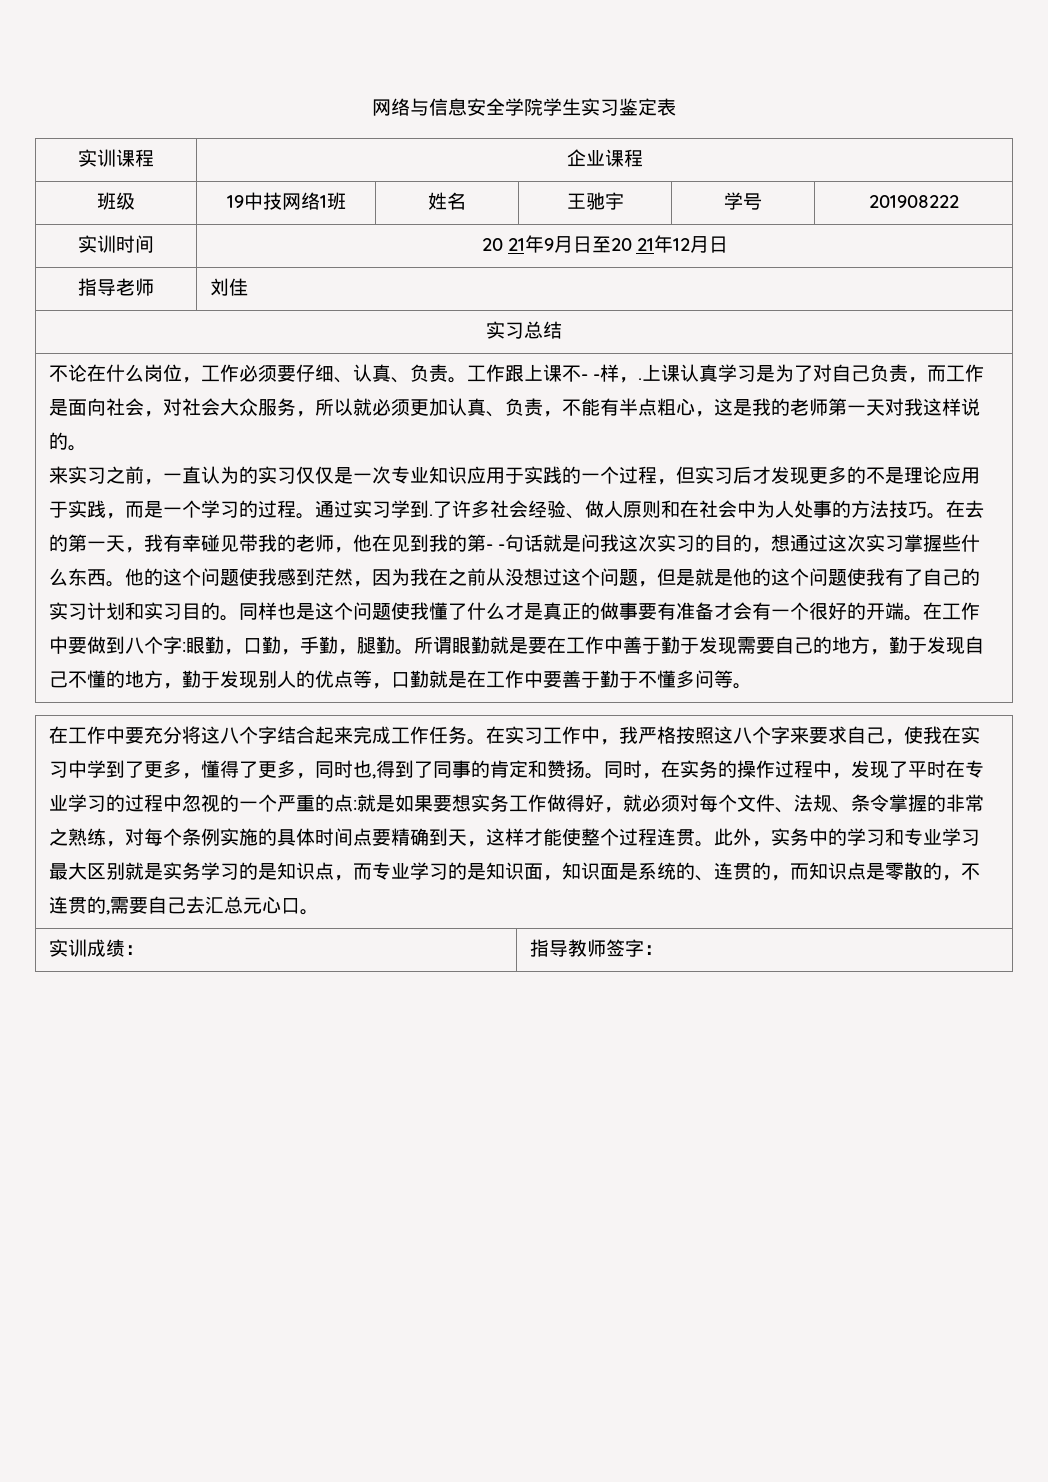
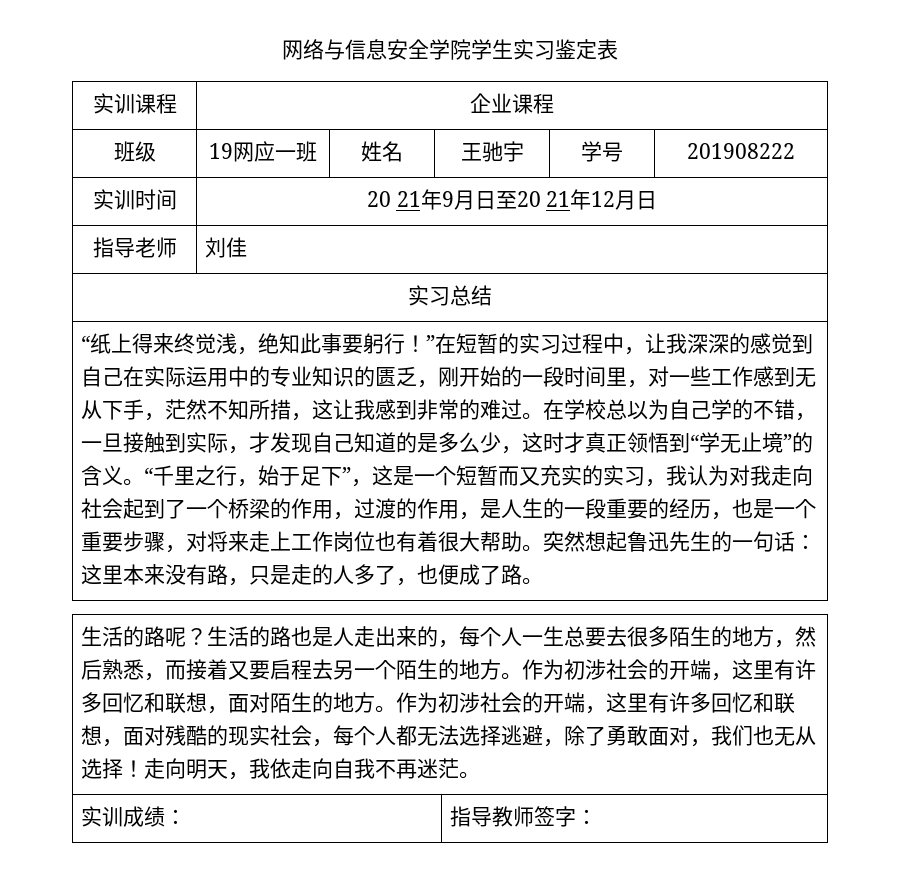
[243,192,327,210] 中技网络1 -> [233,141,296,162] 网应一
[49,364,985,383] [49,398,981,417] [49,432,88,451] [49,466,981,485] [49,500,985,519] [49,534,981,553] [49,568,981,587] [49,602,981,621] [49,636,985,655] [49,670,753,689] [49,726,981,745] [49,760,985,779] [49,794,985,813] [49,828,981,847] [49,862,981,881] [49,896,301,915] 不论在什么岗位，工作必须要仔细、认真、负责。工作跟上课不- -样，.上课认真学习是为了对自己负责，而工作是面向社会，对社会大众服务，所以就必须更加认真、负责，不能有半点粗心，这是我的老师第一天对我这样说的。 // 来实习之前，一直认为的实习仅仅是一次专业知识应用于实践的一个过程，但实习后才发现更多的不是理论应用于实践，而是一个学习的过程。通过实习学到.了许多社会经验、做人原则和在社会中为人处事的方法技巧。在去的第一天，我有幸碰见带我的老师，他在见到我的第- -句话就是问我这次实习的目的，想通过这次实习掌握些什么东西。他的这个问题使我感到茫然，因为我在之前从没想过这个问题，但是就是他的这个问题使我有了自己的实习计划和实习目的。同样也是这个问题使我懂了什么才是真正的做事要有准备才会有一个很好的开端。在工作中要做到八个字:眼勤，口勤，手勤，腿勤。所谓眼勤就是要在工作中善于勤于发现需要自己的地方，勤于发现自己不懂的地方，勤于发现别人的优点等，口勤就是在工作中要善于勤于不懂多问等。 // 在工作中要充分将这八个字结合起来完成工作任务。在实习工作中，我严格按照这八个字来要求自己，使我在实习中学到了更多，懂得了更多，同时也,得到了同事的肯定和赞扬。同时，在实务的操作过程中，发现了平时在专业学习的过程中忽视的一个严重的点:就是如果要想实务工作做得好，就必须对每个文件、法规、条令掌握的非常之熟练，对每个条例实施的具体时间点要精确到天，这样才能使整个过程连贯。此外，实务中的学习和专业学习最大区别就是实务学习的是知识点，而专业学习的是知识面，知识面是系统的、连贯的，而知识点是零散的，不连贯的,需要自己去汇总元心口 -> [80,333,813,355] [80,366,816,388] [80,399,816,421] [80,432,813,454] [80,465,813,487] [80,498,816,520] [80,531,816,553] [80,564,543,586] [80,626,816,648] [80,659,816,681] [80,692,795,714] [80,725,816,747] [80,758,459,780] “纸上得来终觉浅，绝知此事要躬行！”在短暂的实习过程中，让我深深的感觉到自己在实际运用中的专业知识的匮乏，刚开始的一段时间里，对一些工作感到无从下手，茫然不知所措，这让我感到非常的难过。在学校总以为自己学的不错，一旦接触到实际，才发现自己知道的是多么少，这时才真正领悟到“学无止境”的含义。“千里之行，始于足下”，这是一个短暂而又充实的实习，我认为对我走向社会起到了一个桥梁的作用，过渡的作用，是人生的一段重要的经历，也是一个重要步骤，对将来走上工作岗位也有着很大帮助。突然想起鲁迅先生的一句话：这里本来没有路，只是走的人多了，也便成了路。 // 生活的路呢？生活的路也是人走出来的，每个人一生总要去很多陌生的地方，然后熟悉，而接着又要启程去另一个陌生的地方。作为初涉社会的开端，这里有许多回忆和联想，面对陌生的地方。作为初涉社会的开端，这里有许多回忆和联想，面对残酷的现实社会，每个人都无法选择逃避，除了勇敢面对，我们也无从选择！走向明天，我依走向自我不再迷茫

